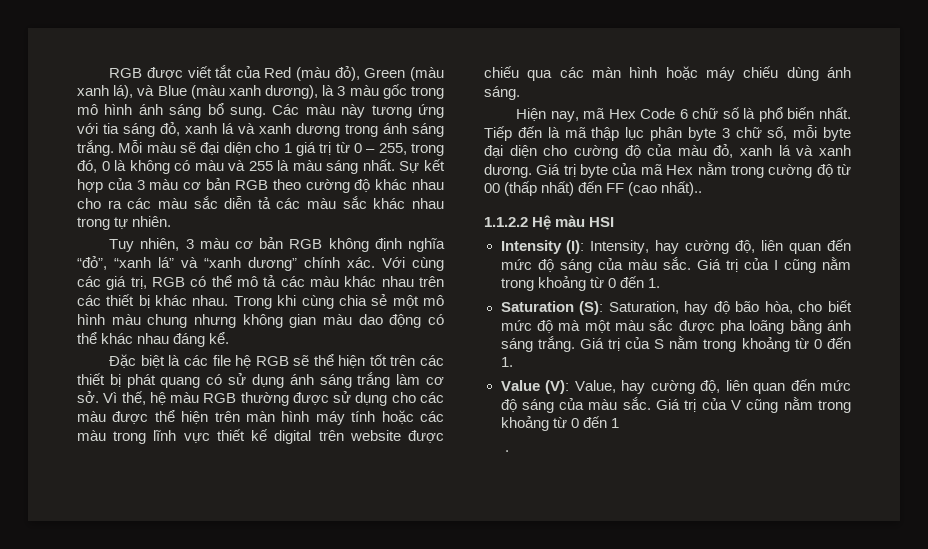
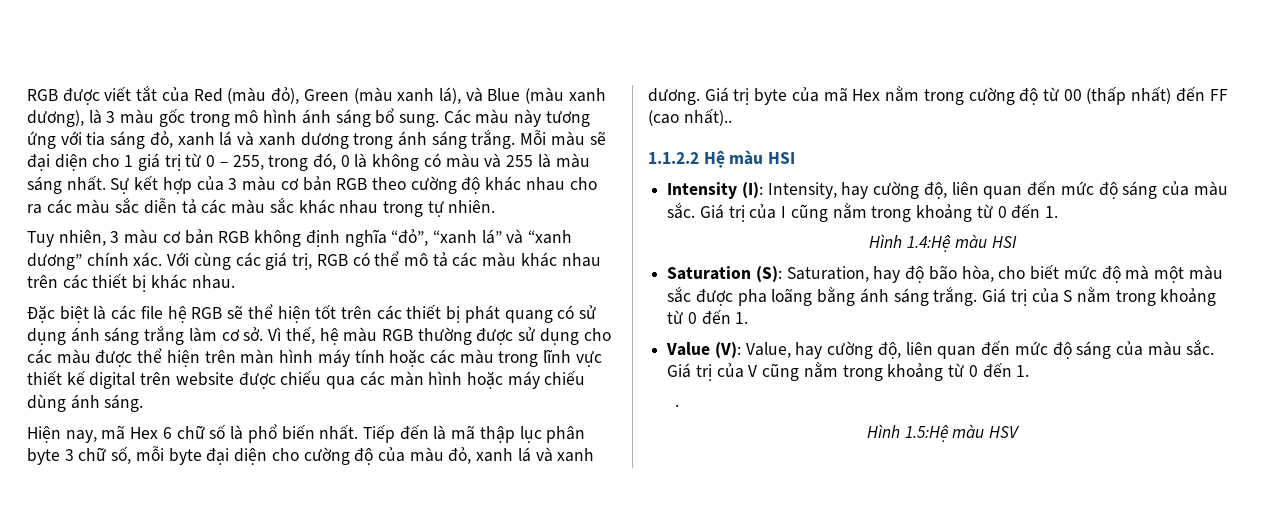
[233,294,445,309] [77,314,445,328] [77,332,230,347] Trong khi cùng chia sẻ một mô hình màu chung nhưng không gian màu dao động có thể khác nhau đáng kể. -> (235, 282) none
[640,108,676,119] Code -> (159, 433) none
(660, 283) none -> [869,234,1017,252] // Hình 1.4:Hệ màu HSI
[610,418,619,428] 1 -> [1016,365,1030,377] 1.
(510, 451) none -> [866,424,1021,442] // Hình 1.5:Hệ màu HSV

